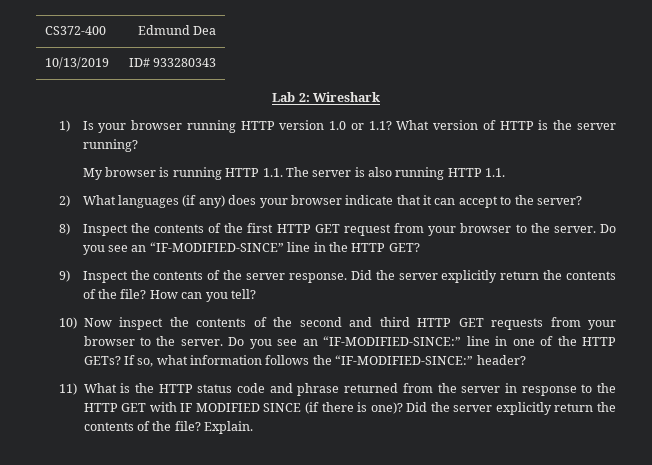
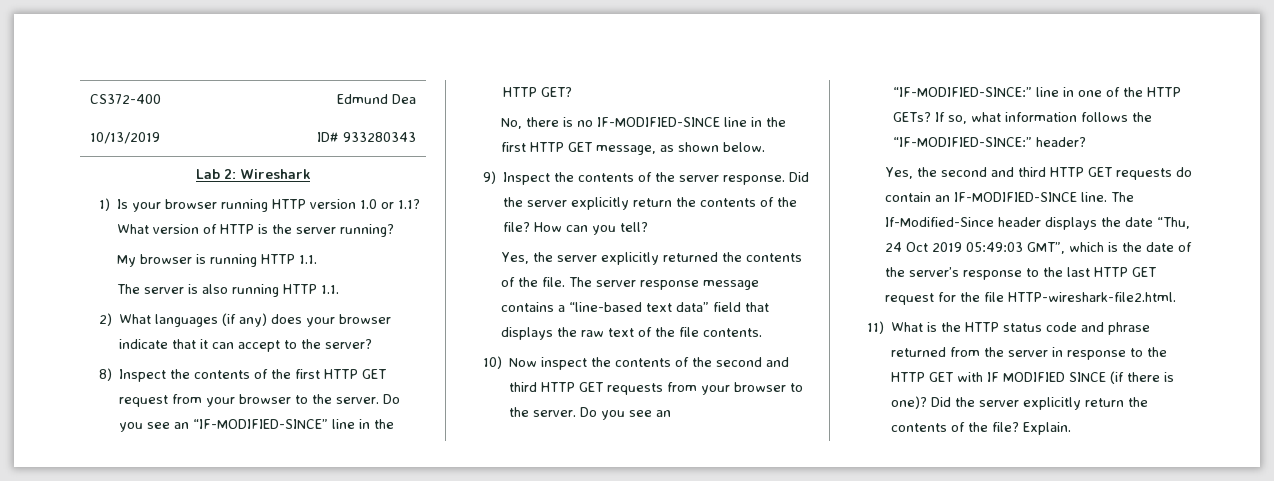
(283, 172) none -> (318, 259) //
(420, 247) none -> [501,117,787,129] [501,142,766,155] // No, there is no IF-MODIFIED-SINCE line in the first HTTP GET message, as shown below.
(256, 294) none -> [501,252,803,265] [501,277,760,290] [501,302,770,312] [501,327,763,340] // Yes, the server explicitly returned the contents of the file. The server response message contains a “line-based text data” field that displays the raw text of the file contents.
(526, 360) none -> [885,167,1193,180] [885,192,1135,202] [885,217,1191,230] [885,242,1193,254] [885,267,1157,280] [885,292,1177,305] // Yes, the second and third HTTP GET requests do contain an IF-MODIFIED-SINCE line. The If-Modified-Since header displays the date “Thu, 24 Oct 2019 05:49:03 GMT”, which is the date of the server’s response to the last HTTP GET request for the file HTTP-wireshark-file2.html.

